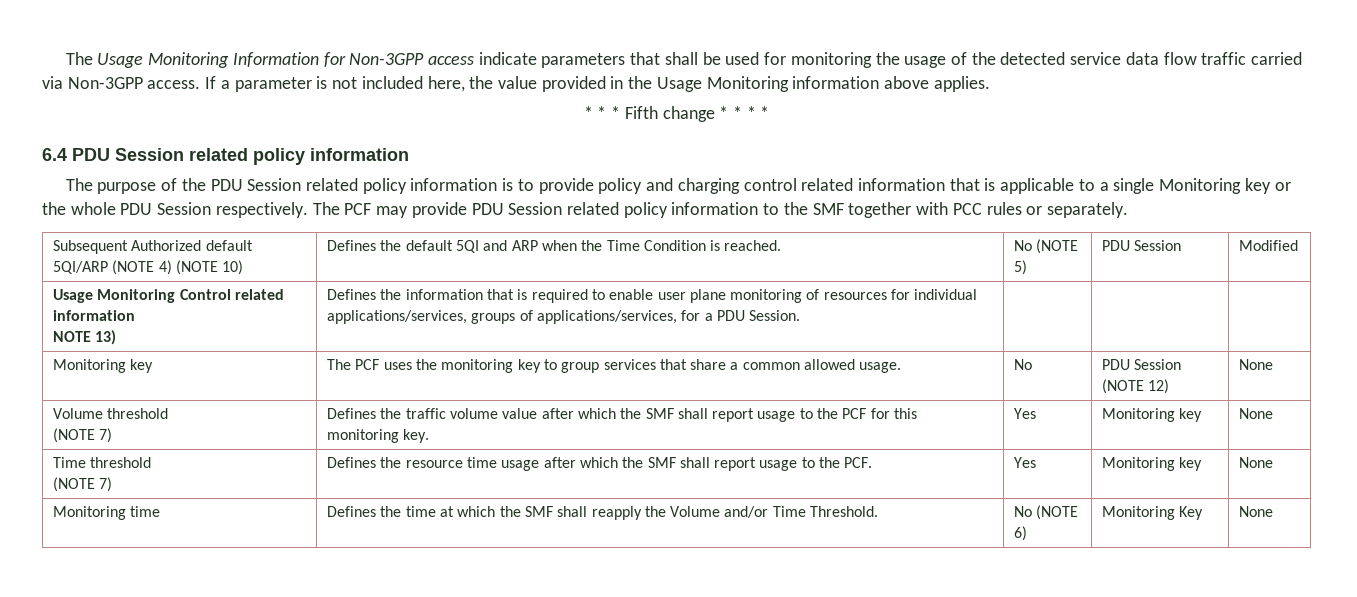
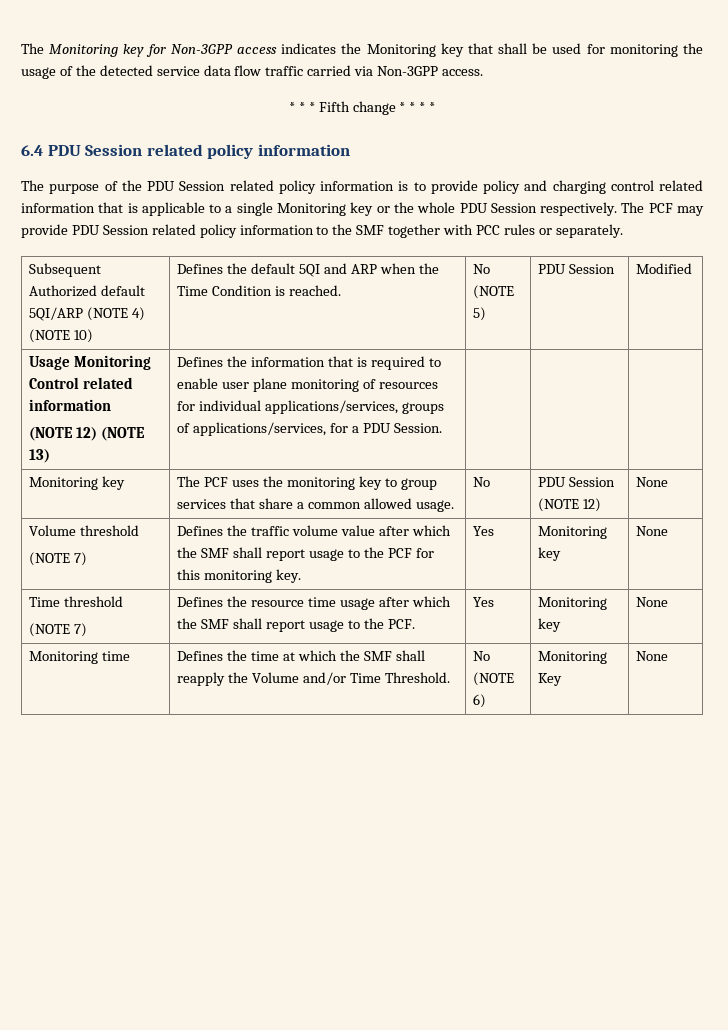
[65,52,626,68] The Usage Monitoring Information for Non-3GPP access indicate parameters -> [21,43,464,57] The Monitoring key for Non-3GPP access indicates the Monitoring key
[205,76,990,92] If a parameter is not included here, the value provided in the Usage Monitoring information above applies. -> (484, 72) none
[52,331,91,342] NOTE -> [29,427,146,441] (NOTE 12) (NOTE

